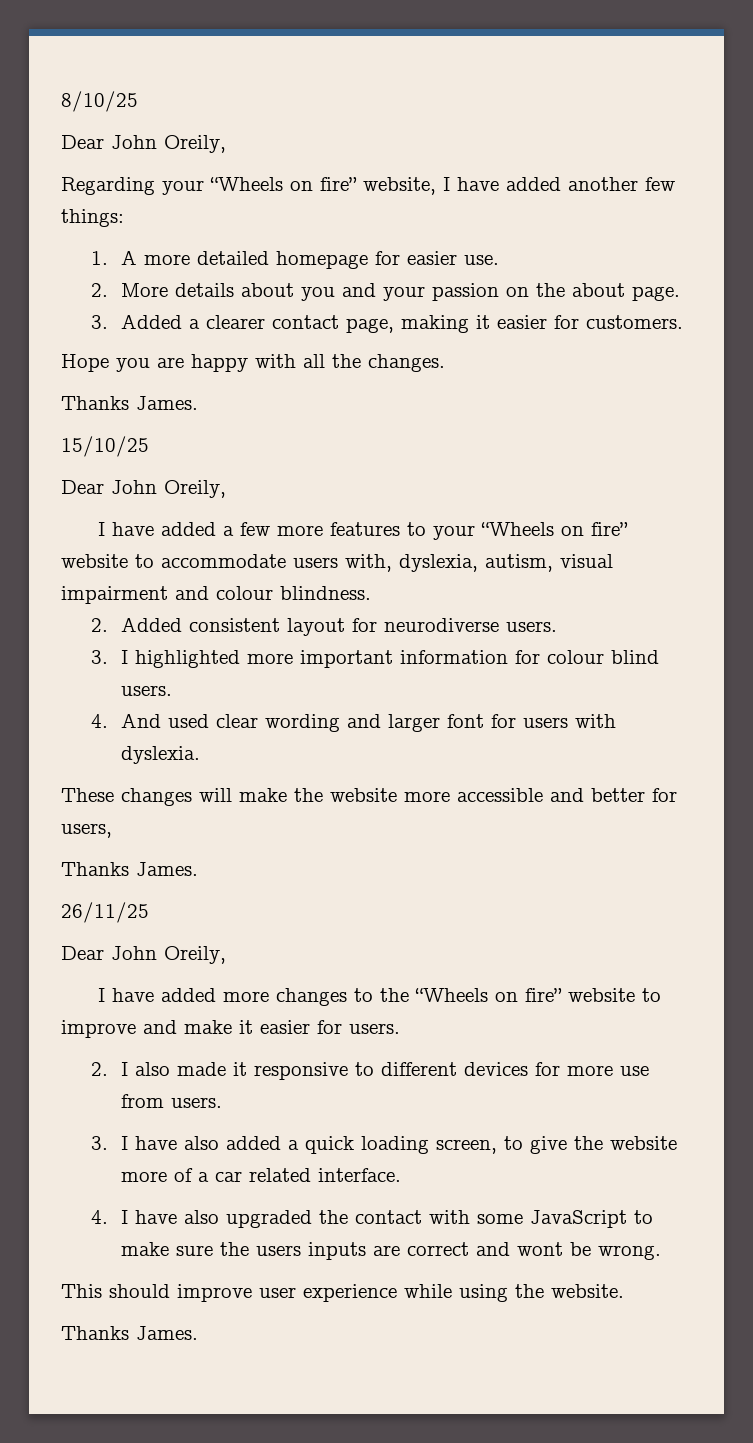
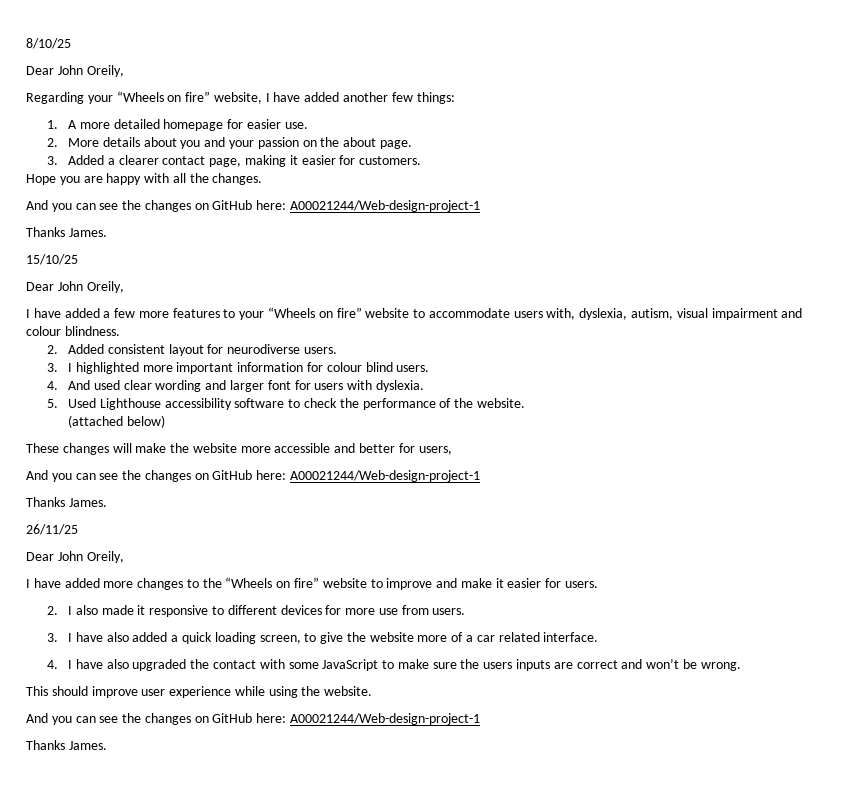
(445, 363) none -> [26,200,481,212] // And you can see the changes on GitHub here: A00021244/Web-design-project-1
(201, 755) none -> [47,398,525,410] [68,415,165,428] // 5. Used Lighthouse accessibility software to check the performance of the website. // (attached below)
(112, 830) none -> [26,470,481,482] // And you can see the changes on GitHub here: A00021244/Web-design-project-1
[517,1242,564,1256] wont -> [646,659,680,669] won’t
(624, 1291) none -> [26,713,481,725] // And you can see the changes on GitHub here: A00021244/Web-design-project-1

